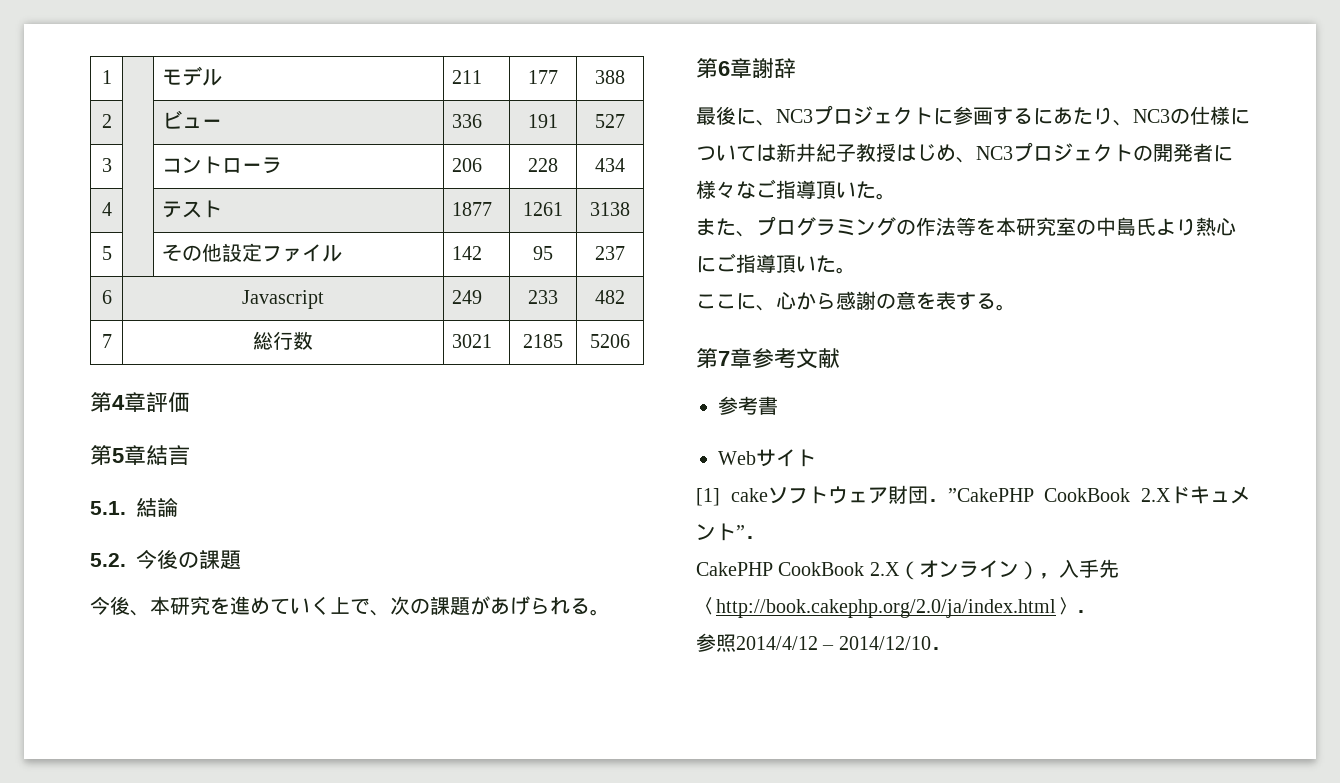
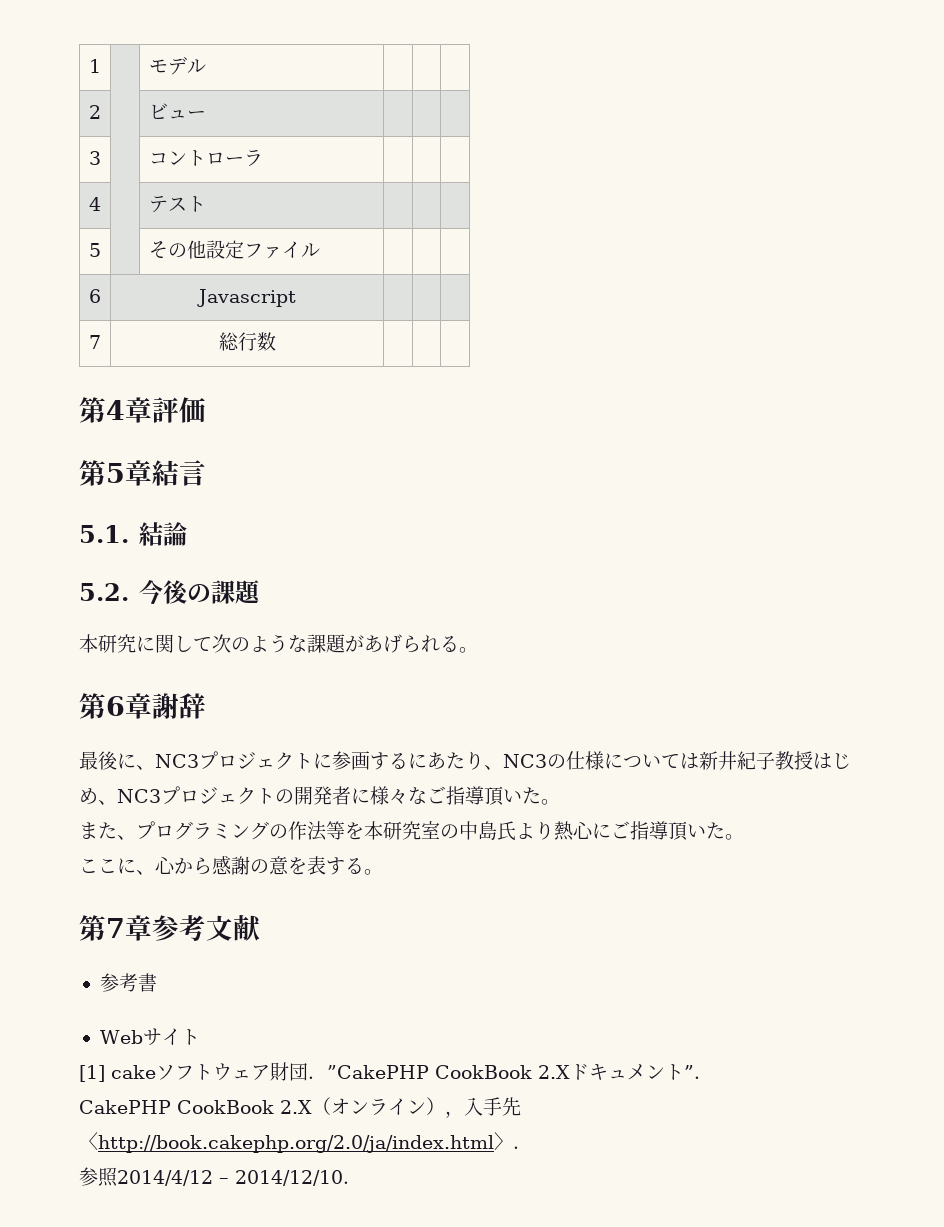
[451,70,482,84] [528,70,558,84] [595,70,625,84] 211 | 177 | 388 -> (206, 66) | |
[451,114,482,128] [528,114,558,128] [595,114,625,128] 336 | 191 | 527 -> (206, 114) | |
[451,158,482,172] [528,158,558,172] [595,158,625,172] 206 | 228 | 434 -> (263, 158) | |
[451,202,492,216] [523,202,563,216] [590,202,630,216] 1877 | 1261 | 3138 -> (206, 204) | |
[451,246,482,260] [533,246,553,260] [595,246,625,260] 142 | 95 | 237 -> (320, 250) | |
[451,290,482,304] [528,290,558,304] [595,290,625,304] 249 | 233 | 482 -> (296, 298) | |
[451,334,492,348] [523,334,563,348] [590,334,630,348] 3021 | 2185 | 5206 -> (276, 341) | |
[90,596,430,616] 今後、本研究を進めていく上で、次の -> [79,634,307,653] 本研究に関して次のような

